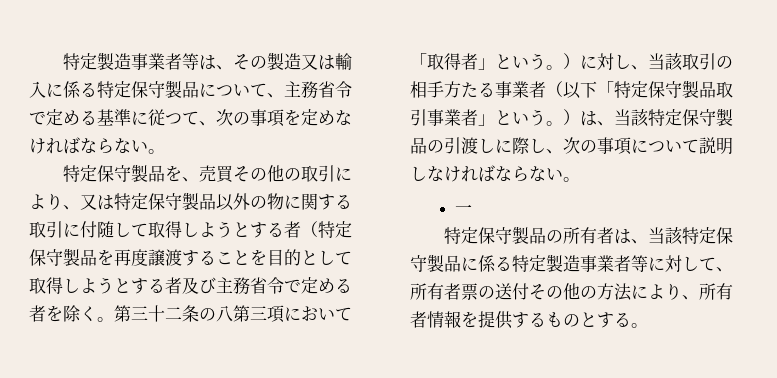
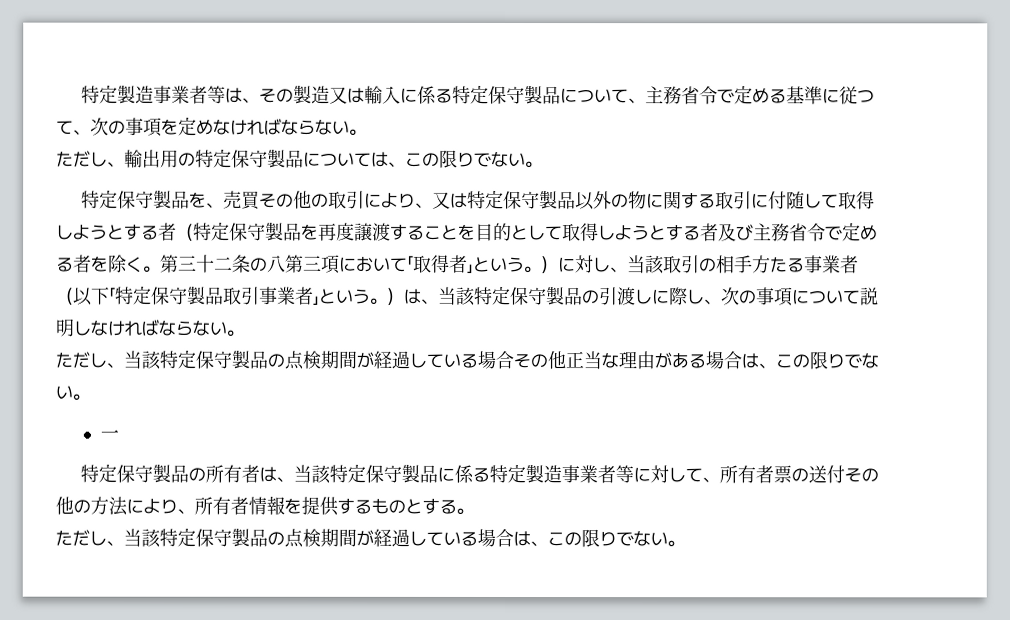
(165, 151) none -> [56,148,543,169] // ただし、輸出用の特定保守製品については、この限りでない。
(580, 179) none -> [55,349,879,370] [55,385,90,401] // ただし、当該特定保守製品の点検期間が経過している場合その他正当な理由がある場合は、この限りでない。
(648, 325) none -> [55,527,685,548] // ただし、当該特定保守製品の点検期間が経過している場合は、この限りでない。

